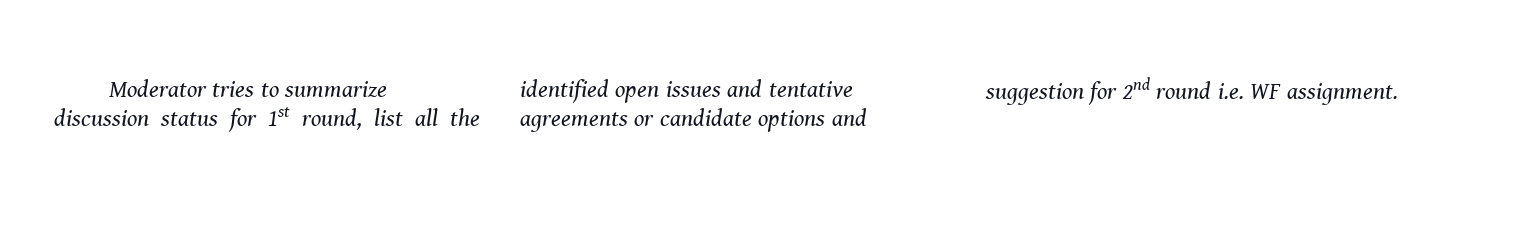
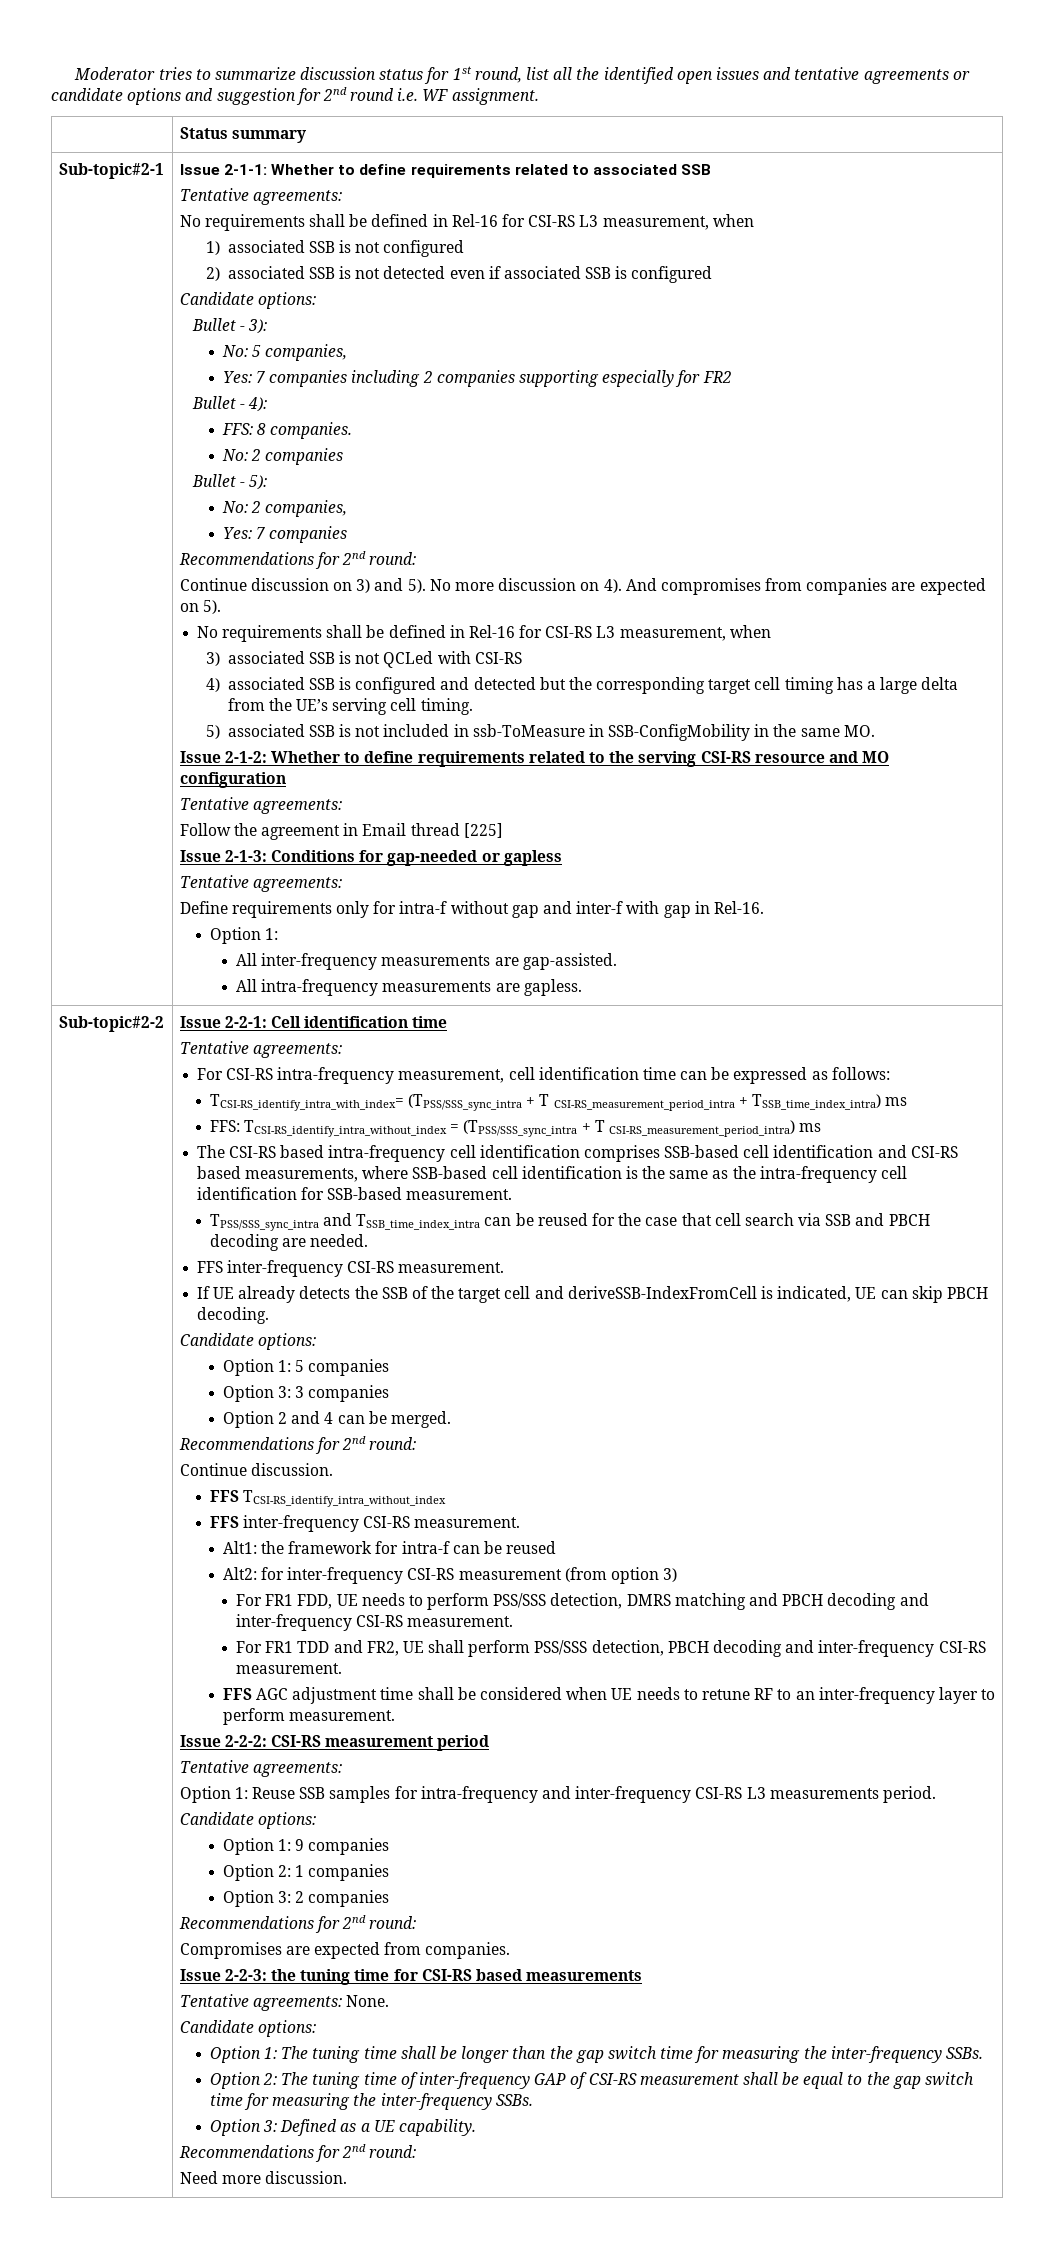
(1398, 94) none -> [179,127,306,143] [58,163,164,179] [179,164,712,178] [179,188,342,205] [179,214,754,231] [205,240,465,257] [205,266,713,283] [179,292,316,309] [191,318,268,334] [221,344,348,361] [222,370,732,387] [191,396,268,412] [221,422,353,439] [221,448,344,465] [191,474,268,490] [221,500,348,517] [222,526,348,543] [178,551,417,569] [179,578,986,595] [179,600,221,614] [196,625,771,642] [205,651,522,668] [205,677,959,694] [227,698,473,715] [205,724,875,741] [179,751,890,767] [179,772,286,788] [179,797,342,814] [179,823,503,840] [179,850,562,866] [179,875,342,892] [179,901,764,918] [209,927,279,944] [235,953,617,970] [235,979,582,996] [58,1016,164,1032] [179,1016,448,1028] [179,1041,342,1058] [196,1067,890,1084] [209,1094,908,1111] [209,1120,822,1137] [196,1145,958,1162] [196,1166,907,1183] [196,1187,513,1200] [209,1213,930,1231] [209,1234,369,1251] [196,1260,505,1277] [196,1286,988,1303] [196,1307,269,1324] [179,1333,316,1350] [222,1359,390,1376] [222,1385,390,1402] [222,1411,452,1428] [178,1436,417,1454] [179,1463,333,1476] [209,1490,447,1507] [209,1515,521,1532] [222,1541,557,1554] [222,1567,678,1584] [235,1593,929,1610] [235,1614,514,1631] [235,1640,986,1657] [235,1663,342,1674] [222,1687,996,1704] [222,1708,396,1725] [179,1735,490,1751] [179,1760,342,1777] [179,1786,936,1803] [179,1812,316,1829] [222,1838,390,1855] [222,1864,390,1881] [222,1890,390,1907] [178,1915,417,1933] [179,1942,511,1959] [179,1969,643,1985] [179,1994,390,2011] [179,2020,316,2037] [209,2046,983,2063] [209,2072,974,2089] [209,2093,533,2110] [209,2119,476,2136] [178,2144,417,2162] [179,2171,348,2184] // | Status summary // Sub-topic#2-1 | Issue 2-1-1: Whether to define requirements related to associated SSB // Tentative agreements: // No requirements shall be defined in Rel-16 for CSI-RS L3 measurement, when // 1) associated SSB is not configured // 2) associated SSB is not detected even if associated SSB is configured // Candidate options: // Bullet - 3): // No: 5 companies, // Yes: 7 companies including 2 companies supporting especially for FR2 // Bullet - 4): // FFS: 8 companies. // No: 2 companies // Bullet - 5): // No: 2 companies, // Yes: 7 companies // Recommendations for 2nd round: // Continue discussion on 3) and 5). No more discussion on 4). And compromises from companies are expected on 5). // No requirements shall be defined in Rel-16 for CSI-RS L3 measurement, when // 3) associated SSB is not QCLed with CSI-RS // 4) associated SSB is configured and detected but the corresponding target cell timing has a large delta from the UE’s serving cell timing. // 5) associated SSB is not included in ssb-ToMeasure in SSB-ConfigMobility in the same MO. // Issue 2-1-2: Whether to define requirements related to the serving CSI-RS resource and MO configuration // Tentative agreements: // Follow the agreement in Email thread [225] // Issue 2-1-3: Conditions for gap-needed or gapless // Tentative agreements: // Define requirements only for intra-f without gap and inter-f with gap in Rel-16. // Option 1: // All inter-frequency measurements are gap-assisted. // All intra-frequency measurements are gapless. // Sub-topic#2-2 | Issue 2-2-1: Cell identification time // Tentative agreements: // For CSI-RS intra-frequency measurement, cell identification time can be expressed as follows: // TCSI-RS_identify_intra_with_index= (TPSS/SSS_sync_intra + T CSI-RS_measurement_period_intra + TSSB_time_index_intra) ms // FFS: TCSI-RS_identify_intra_without_index = (TPSS/SSS_sync_intra + T CSI-RS_measurement_period_intra) ms // The CSI-RS based intra-frequency cell identification comprises SSB-based cell identification and CSI-RS based measurements, where SSB-based cell identification is the same as the intra-frequency cell identification for SSB-based measurement. // TPSS/SSS_sync_intra and TSSB_time_index_intra can be reused for the case that cell search via SSB and PBCH decoding are needed. // FFS inter-frequency CSI-RS measurement. // If UE already detects the SSB of the target cell and deriveSSB-IndexFromCell is indicated, UE can skip PBCH decoding. // Candidate options: // Option 1: 5 companies // Option 3: 3 companies // Option 2 and 4 can be merged. // Recommendations for 2nd round: // Continue discussion. // FFS TCSI-RS_identify_intra_without_index // FFS inter-frequency CSI-RS measurement. // Alt1: the framework for intra-f can be reused // Alt2: for inter-frequency CSI-RS measurement (from option 3) // For FR1 FDD, UE needs to perform PSS/SSS detection, DMRS matching and PBCH decoding and inter-frequency CSI-RS measurement. // For FR1 TDD and FR2, UE shall perform PSS/SSS detection, PBCH decoding and inter-frequency CSI-RS measurement. // FFS AGC adjustment time shall be considered when UE needs to retune RF to an inter-frequency layer to perform measurement. // Issue 2-2-2: CSI-RS measurement period // Tentative agreements: // Option 1: Reuse SSB samples for intra-frequency and inter-frequency CSI-RS L3 measurements period. // Candidate options: // Option 1: 9 companies // Option 2: 1 companies // Option 3: 2 companies // Recommendations for 2nd round: // Compromises are expected from companies. // Issue 2-2-3: the tuning time for CSI-RS based measurements // Tentative agreements: None. // Candidate options: // Option 1: The tuning time shall be longer than the gap switch time for measuring the inter-frequency SSBs. // Option 2: The tuning time of inter-frequency GAP of CSI-RS measurement shall be equal to the gap switch time for measuring the inter-frequency SSBs. // Option 3: Defined as a UE capability. // Recommendations for 2nd round: // Need more discussion.

